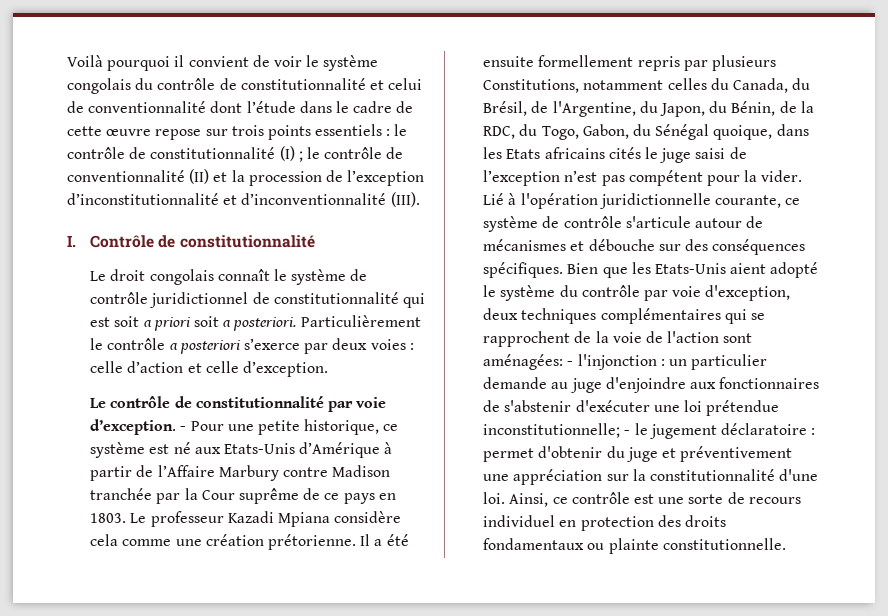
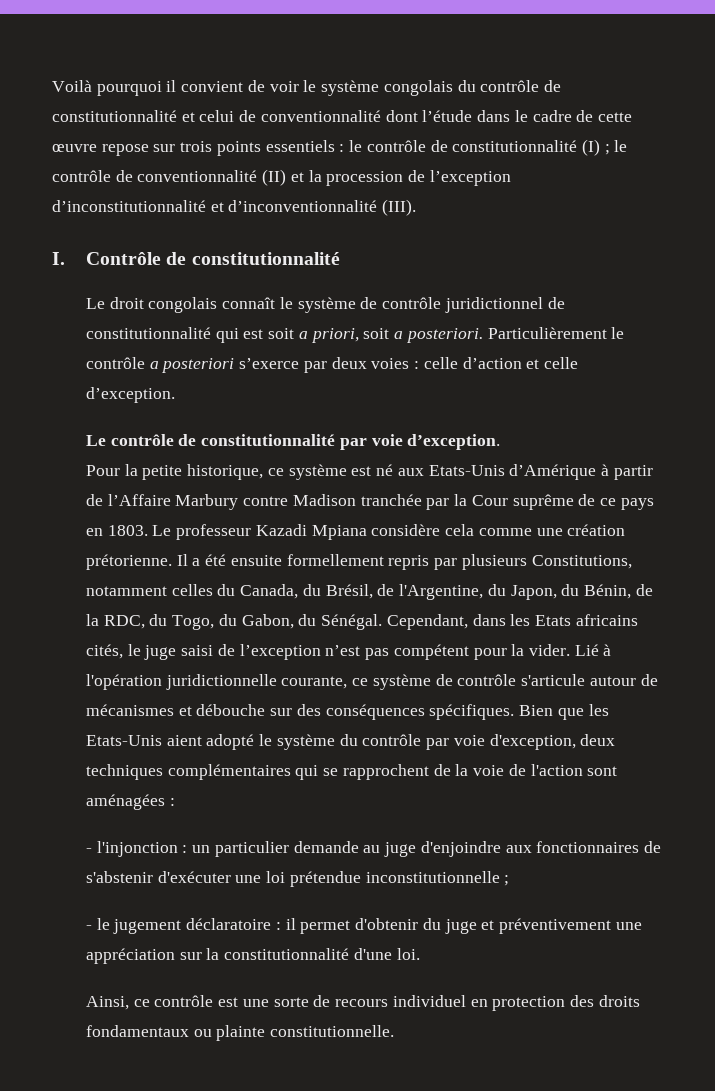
[153,317,190,331] priori -> [310,328,359,343] priori,
[180,421,254,431] - Pour une -> [86,464,138,476] // Pour la
(579, 133) none -> [218,614,237,626] du
[655,124,773,140] Sénégal quoique, -> [321,614,468,630] Sénégal. Cependant,
[608,147,641,159] cités -> [86,644,124,659] cités,
[483,354,564,370] aménagées: -> [86,794,175,810] aménagées : //
[483,423,621,438] inconstitutionnelle; -> [365,871,510,886] inconstitutionnelle ; //
(816, 431) none -> [285,918,296,930] il
(506, 498) none -> (420, 954) //

